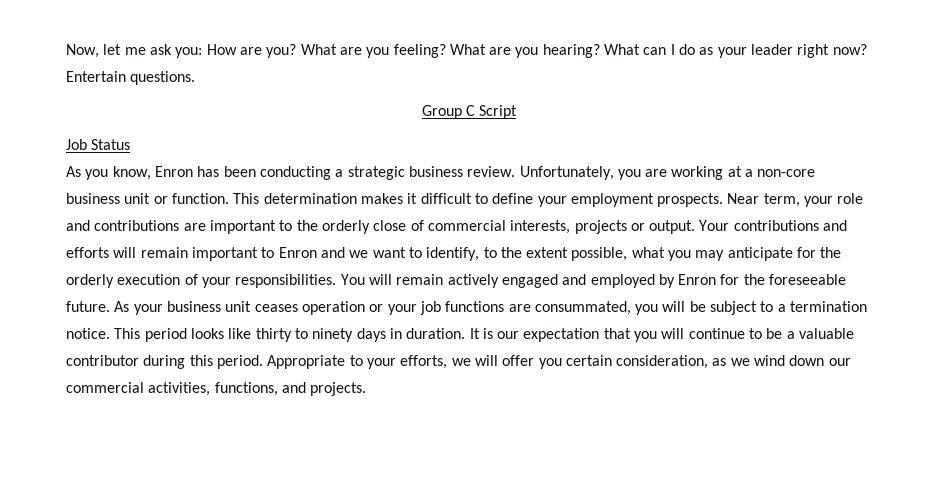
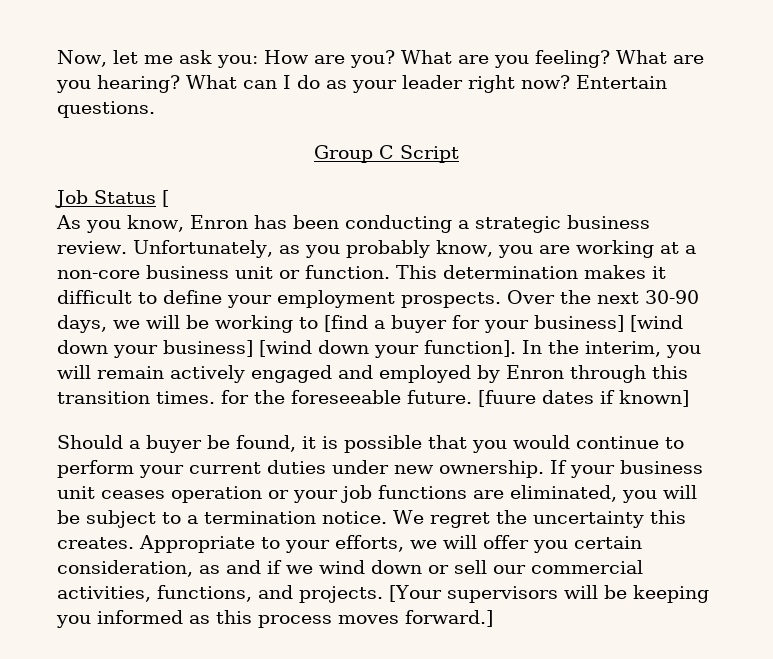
(131, 144) none -> [162,190,169,207] [
(614, 173) none -> [278,240,493,258] as you probably know,
[727,193,864,207] [66,220,848,234] [66,247,842,261] [66,274,365,288] Near term, your role and contributions are important to the orderly close of commercial interests, projects or output. Your contributions and efforts will remain important to Enron and we want to identify, to the extent possible, what you may anticipate for the orderly execution of your responsibilities. You -> [507,290,699,304] [57,315,683,333] [57,340,701,358] Over the next 30-90 days, we will be working to [find a buyer for your business] [wind down your business] [wind down your function]. In the interim, you
[720,274,847,285] [66,301,130,312] for the foreseeable future. As -> [570,365,688,383] [57,390,689,407] [57,435,684,453] [57,460,567,478] through this transition times. for the foreseeable future. [fuure dates if known] // Should a buyer be found, it is possible that you would continue to perform your current duties under new ownership. If
[534,301,631,315] consummated, -> [510,485,617,502] eliminated,
[114,328,855,342] [66,355,263,369] This period looks like thirty to ninety days in duration. It is our expectation that you will continue to be a valuable contributor during this period. -> [393,510,686,528] [57,537,134,549] We regret the uncertainty this creates.
(727, 362) none -> [226,560,282,574] and if
(825, 360) none -> [428,560,487,574] or sell
(367, 389) none -> [389,585,709,603] [56,610,493,628] [Your supervisors will be keeping you informed as this process moves forward.]

